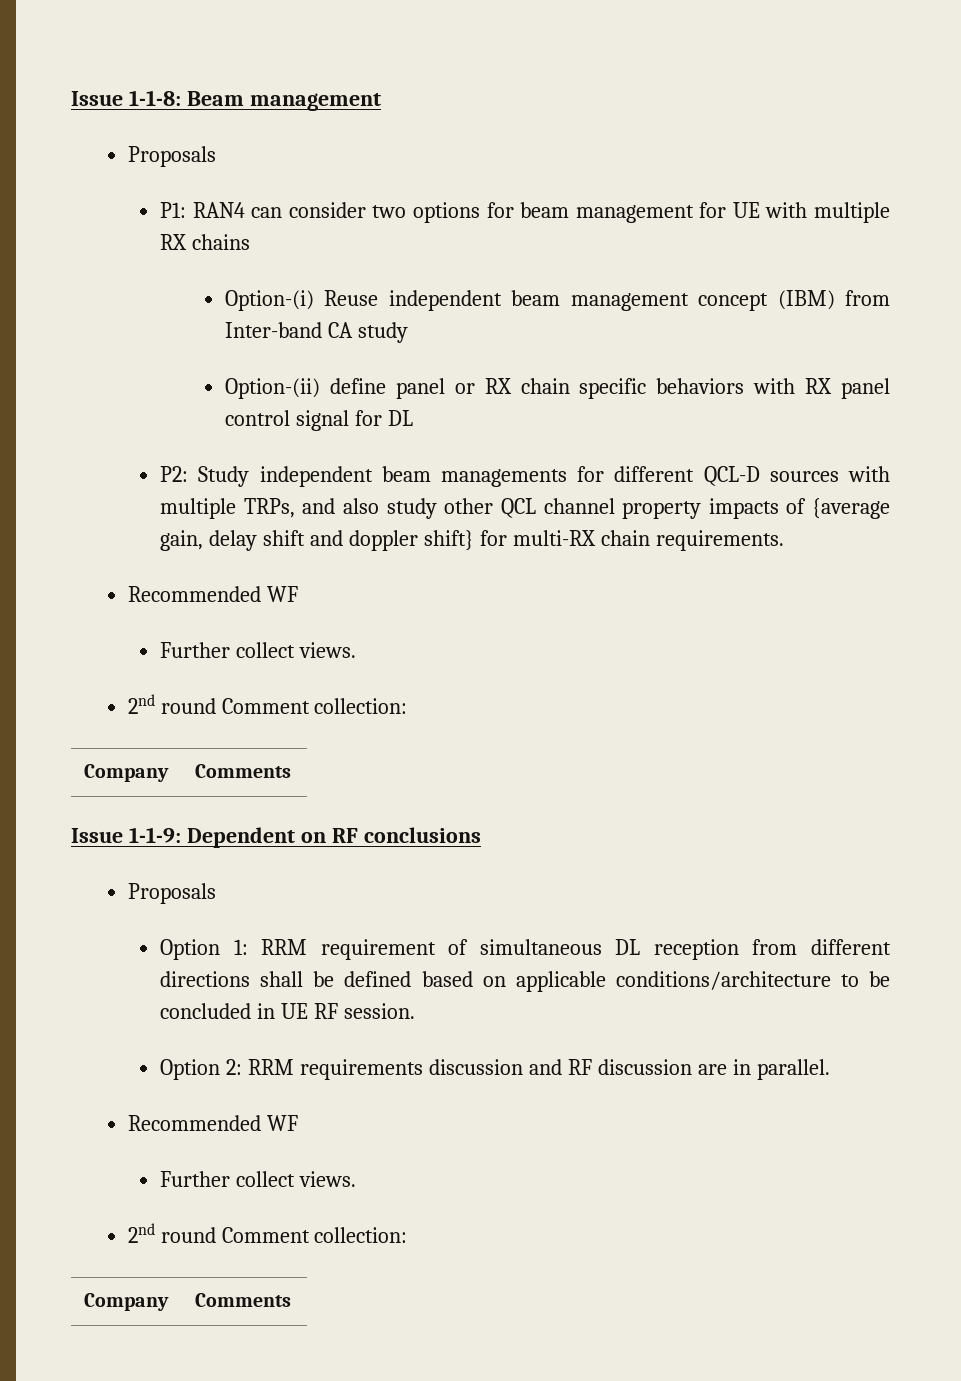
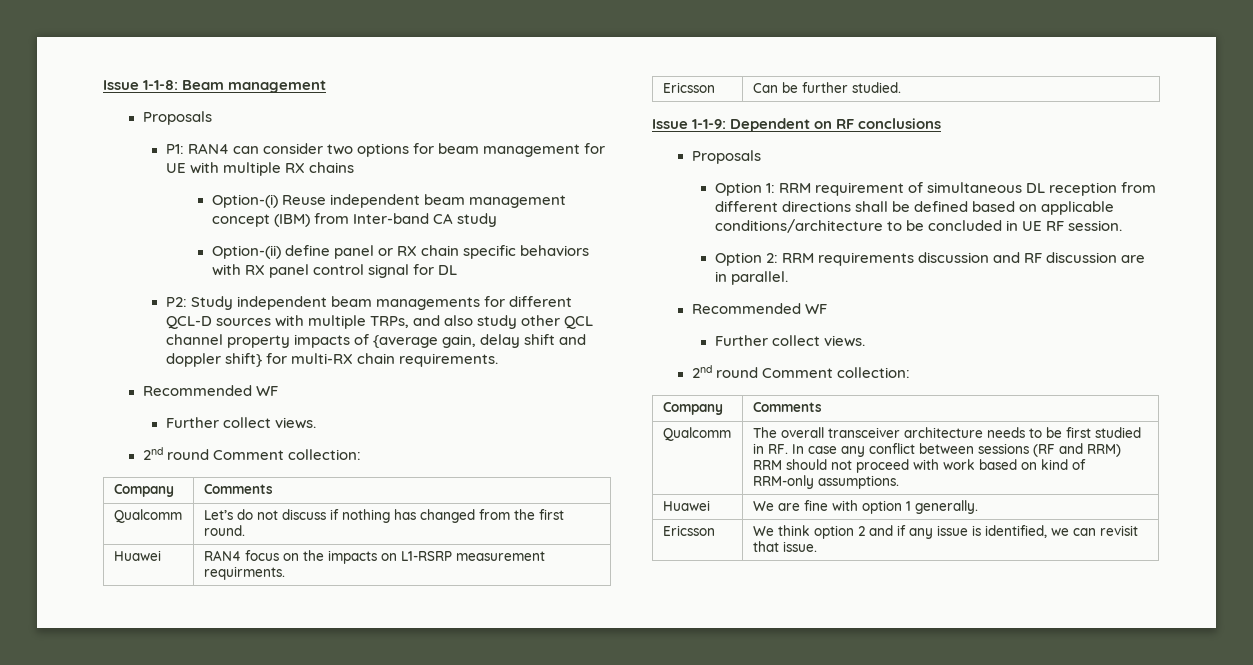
(292, 771) none -> [113,509,182,523] [203,509,564,523] [203,525,245,536] [113,550,161,561] [203,550,545,564] [203,566,285,580] [662,82,715,93] [752,82,901,93] // Qualcomm | Let’s do not discuss if nothing has changed from the first round. // Huawei | RAN4 focus on the impacts on L1-RSRP measurement requirments. // Ericsson | Can be further studied.
(292, 1300) none -> [662,427,731,441] [752,427,1141,438] [752,443,1121,457] [752,459,1086,473] [752,475,899,489] [662,500,710,511] [752,500,978,514] [662,525,715,536] [752,525,1138,539] [752,541,817,552] // Qualcomm | The overall transceiver architecture needs to be first studied in RF. In case any conflict between sessions (RF and RRM) RRM should not proceed with work based on kind of RRM-only assumptions. // Huawei | We are fine with option 1 generally. // Ericsson | We think option 2 and if any issue is identified, we can revisit that issue.

